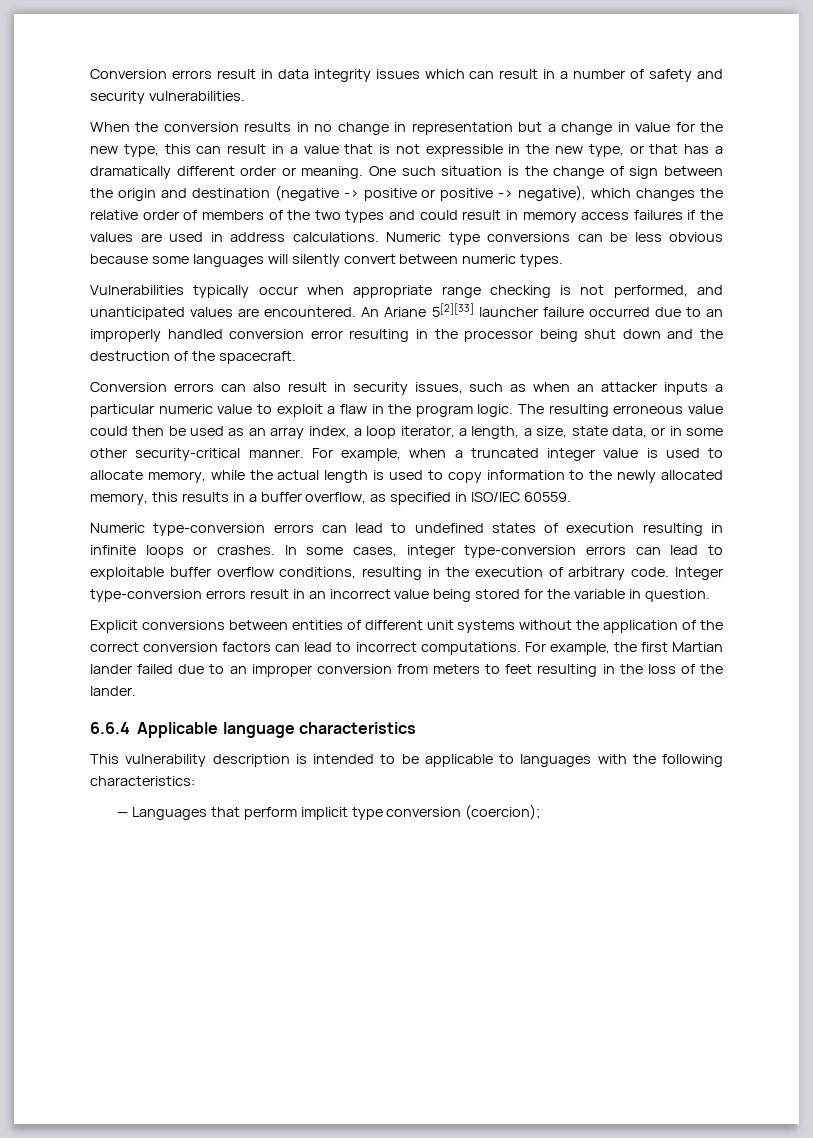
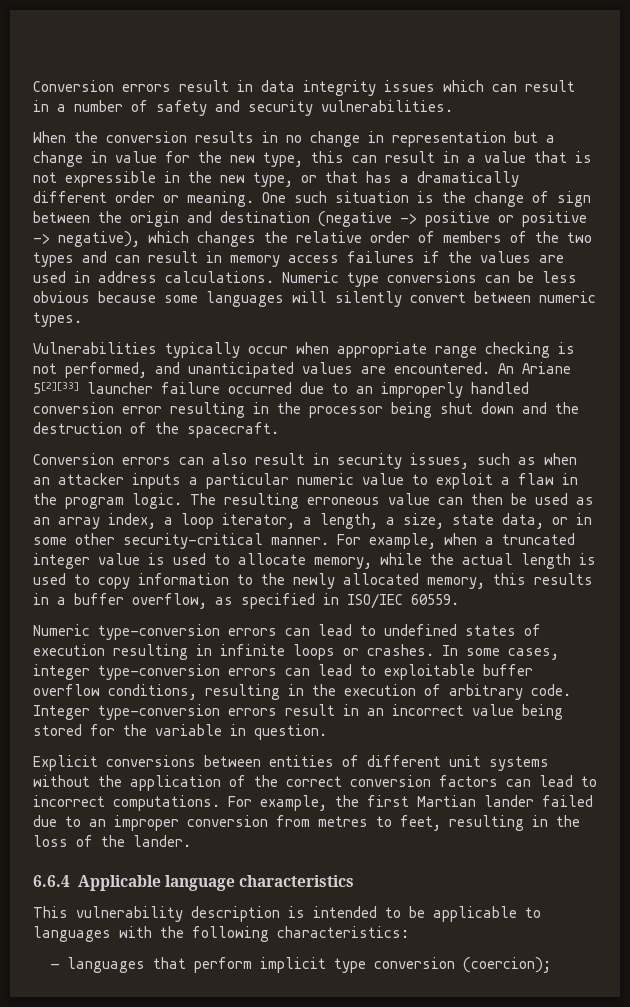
[419,210,458,220] could -> [115,255,140,263] can
[90,426,128,436] could -> [438,497,463,505] can
[433,664,533,674] meters to feet -> [318,815,441,831] metres to feet,
[131,807,207,820] Languages -> [66,957,145,973] languages

